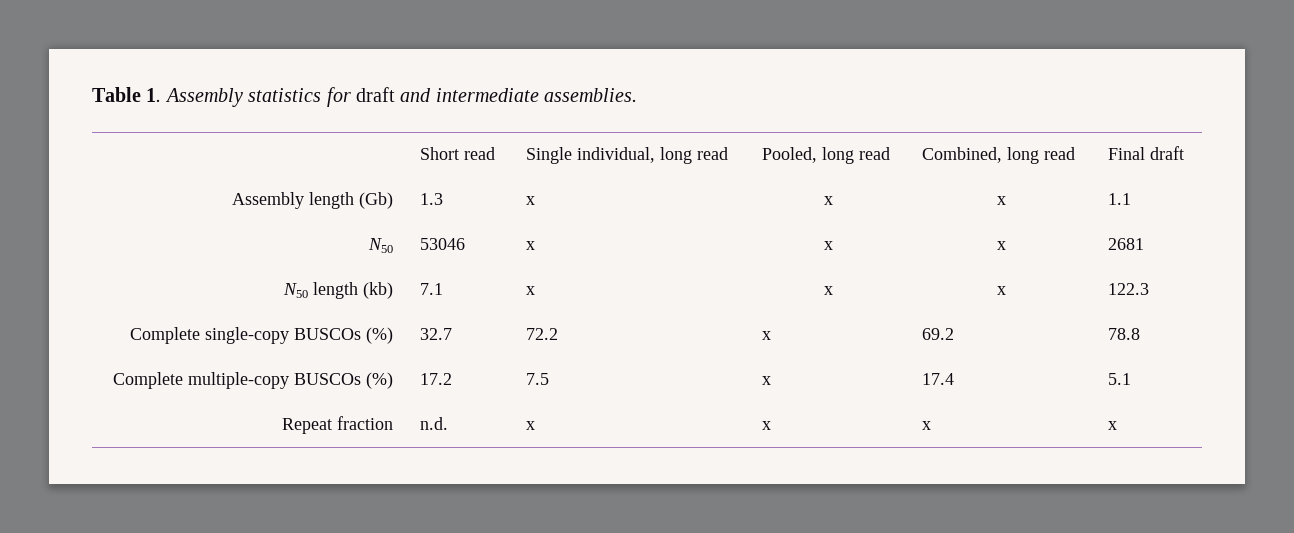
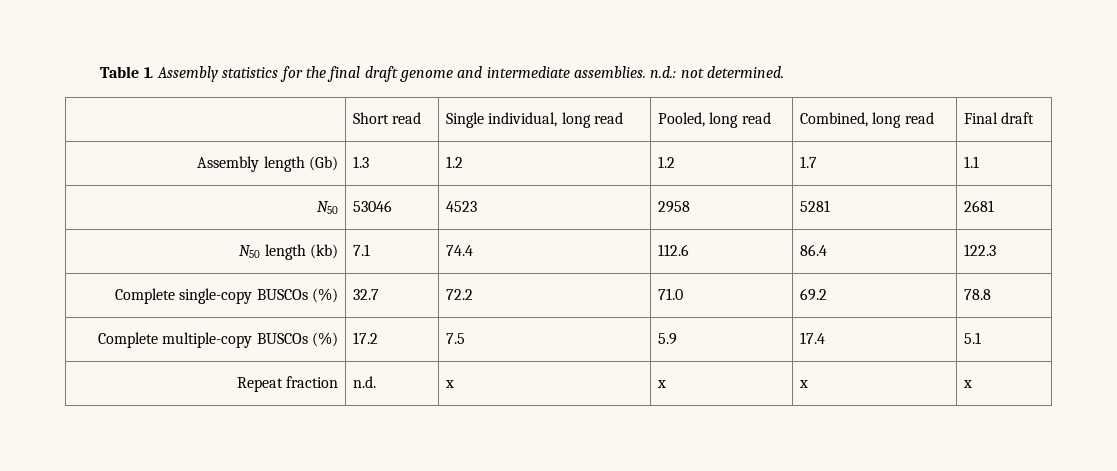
[356,87,395,102] draft -> [306,66,454,82] the final draft genome
(638, 95) none -> [650,66,784,78] n.d.: not determined.
[525,196,535,205] [824,196,833,205] [997,196,1006,205] x | x | x -> [446,156,464,168] [658,156,676,168] [800,156,818,168] 1.2 | 1.2 | 1.7
[525,241,535,250] [824,241,833,250] [997,241,1006,250] x | x | x -> [446,201,478,212] [658,201,691,213] [800,200,831,212] 4523 | 2958 | 5281
[525,286,535,295] [824,286,833,295] [997,286,1006,295] x | x | x -> [446,245,474,256] [658,244,690,256] [800,244,828,256] 74.4 | 112.6 | 86.4
[761,331,771,340] x -> [658,288,684,300] 71.0
[761,376,771,385] x -> [658,333,678,345] 5.9

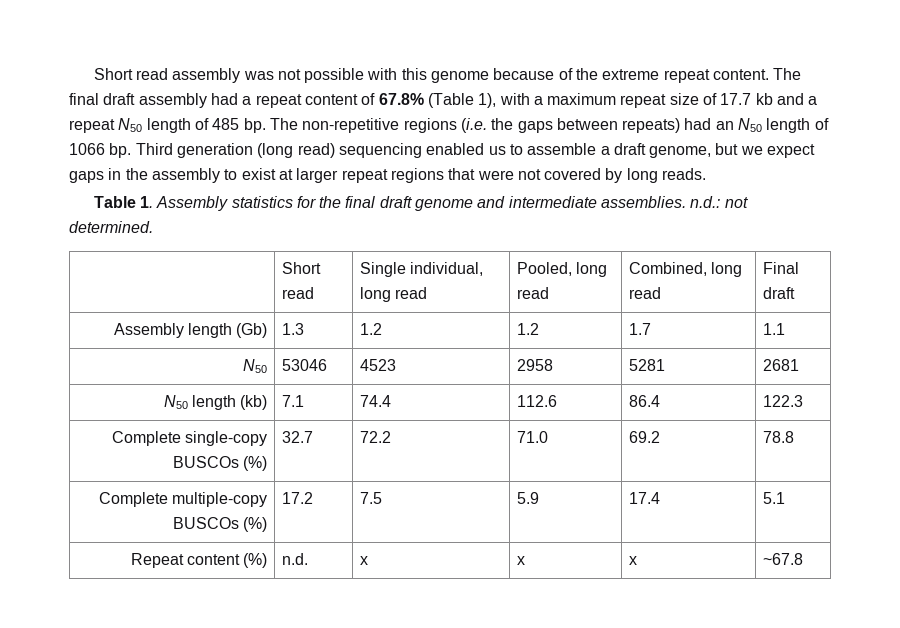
(100, 72) none -> [93,68,802,83] [69,93,818,108] [69,118,829,133] [69,143,816,158] [69,168,707,183] Short read assembly was not possible with this genome because of the extreme repeat content. The final draft assembly had a repeat content of 67.8% (Table 1), with a maximum repeat size of 17.7 kb and a repeat N50 length of 485 bp. The non-repetitive regions (i.e. the gaps between repeats) had an N50 length of 1066 bp. Third generation (long read) sequencing enabled us to assemble a draft genome, but we expect gaps in the assembly to exist at larger repeat regions that were not covered by long reads. //
[285,376,338,388] fraction -> [187,553,268,568] content (%)
[963,380,973,388] x -> [762,553,803,565] ~67.8

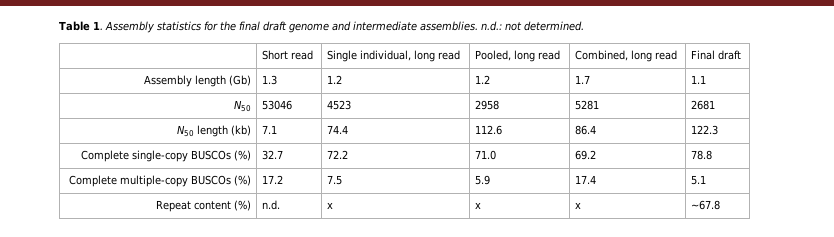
[93,68,802,83] [69,93,818,108] [69,118,829,133] [69,143,816,158] [69,168,707,183] Short read assembly was not possible with this genome because of the extreme repeat content. The final draft assembly had a repeat content of 67.8% (Table 1), with a maximum repeat size of 17.7 kb and a repeat N50 length of 485 bp. The non-repetitive regions (i.e. the gaps between repeats) had an N50 length of 1066 bp. Third generation (long read) sequencing enabled us to assemble a draft genome, but we expect gaps in the assembly to exist at larger repeat regions that were not covered by long reads. // -> (59, 26) none

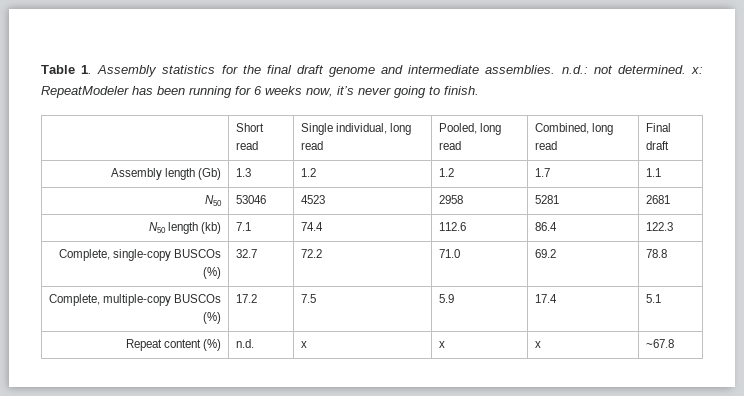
(584, 26) none -> [690,67,703,74] [41,86,479,98] x: RepeatModeler has been running for 6 weeks now, it’s never going to finish.
[81,150,130,162] Complete -> [59,249,111,261] Complete,
[69,175,118,187] Complete -> [49,294,101,306] Complete,

